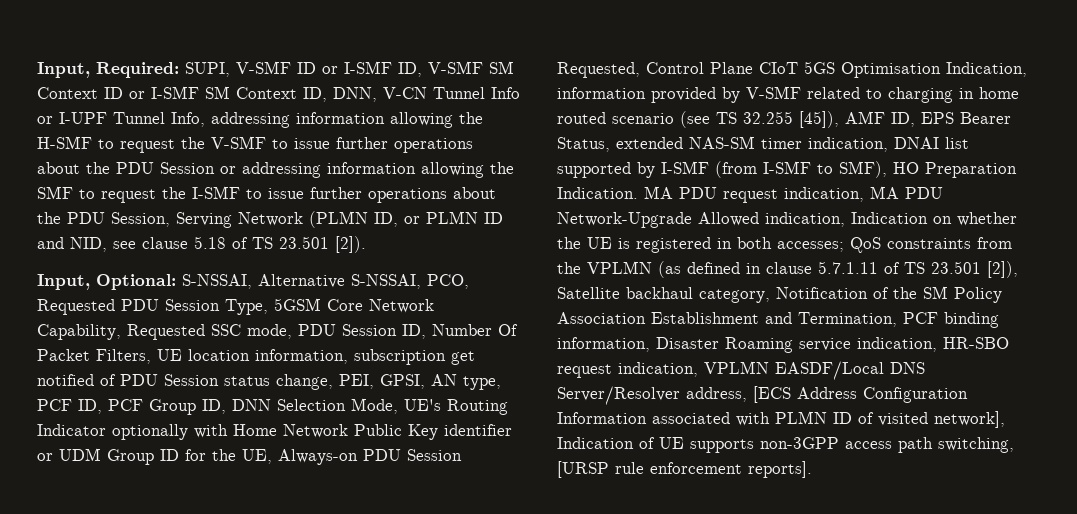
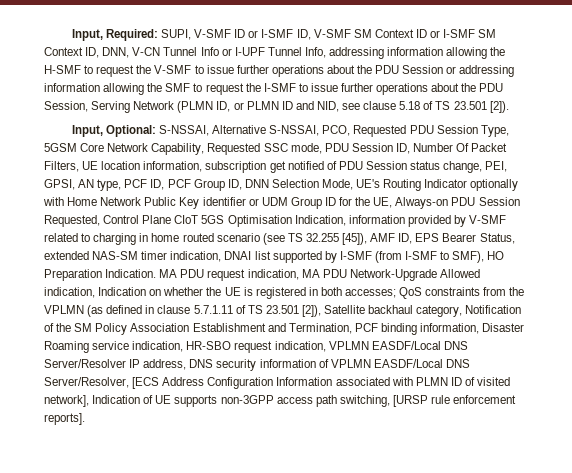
[686,387,747,402] address, -> [129,359,470,371] [44,377,129,388] IP address, DNS security information of VPLMN EASDF/Local DNS Server/Resolver,

